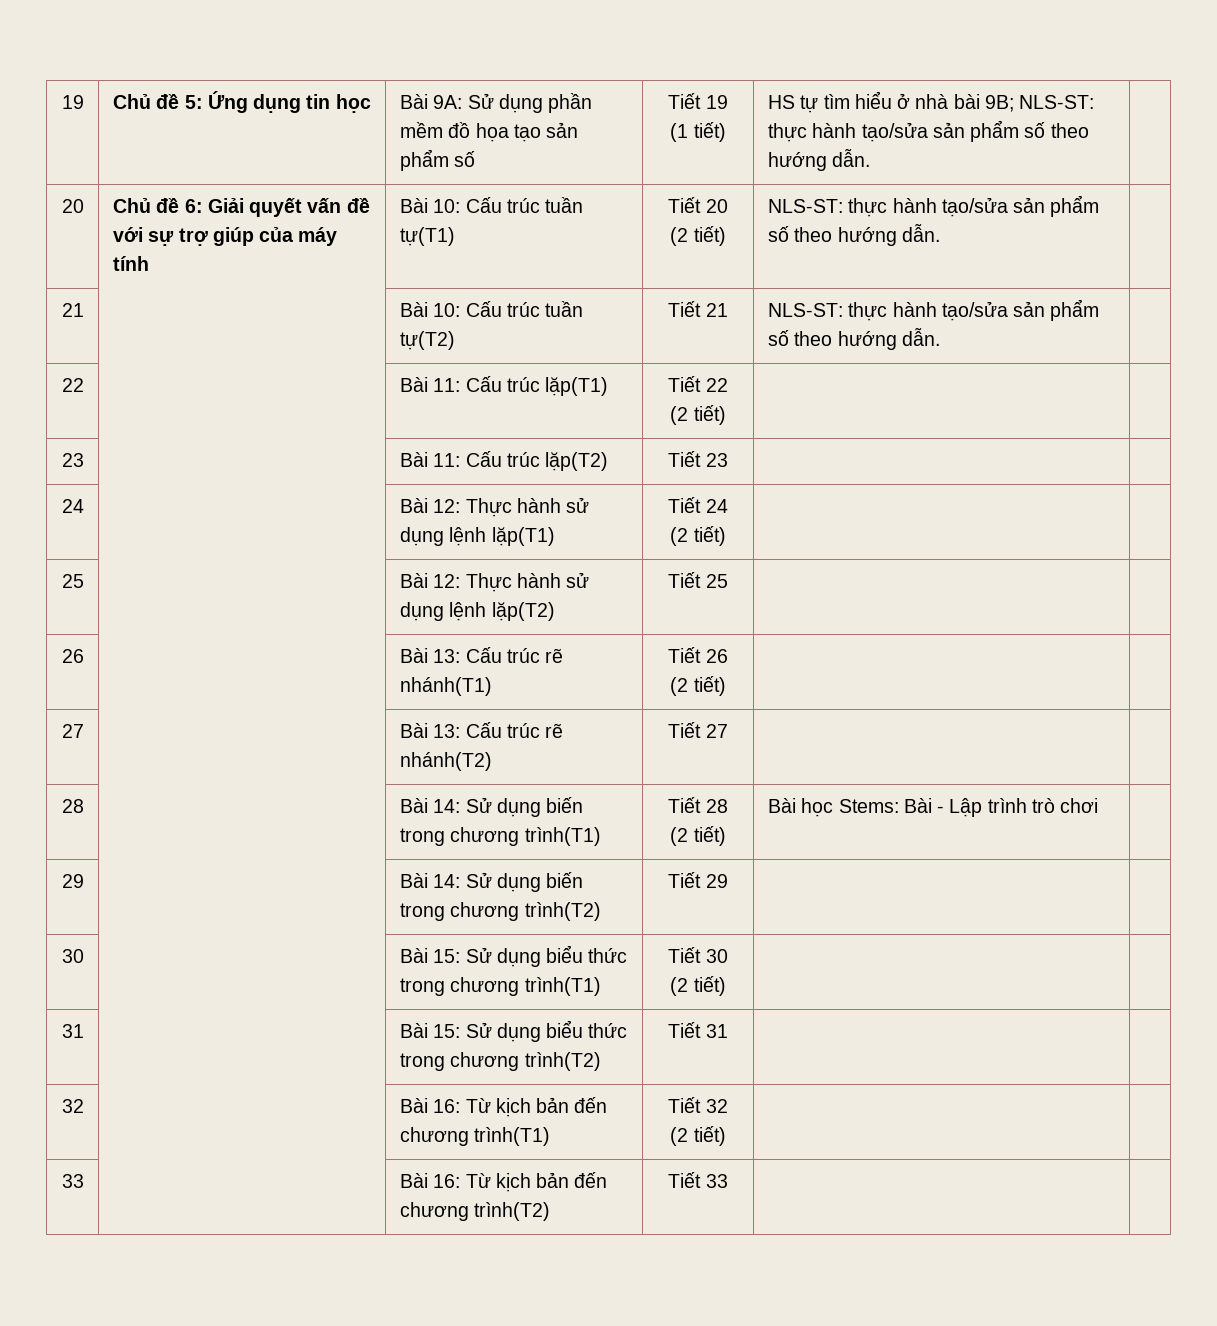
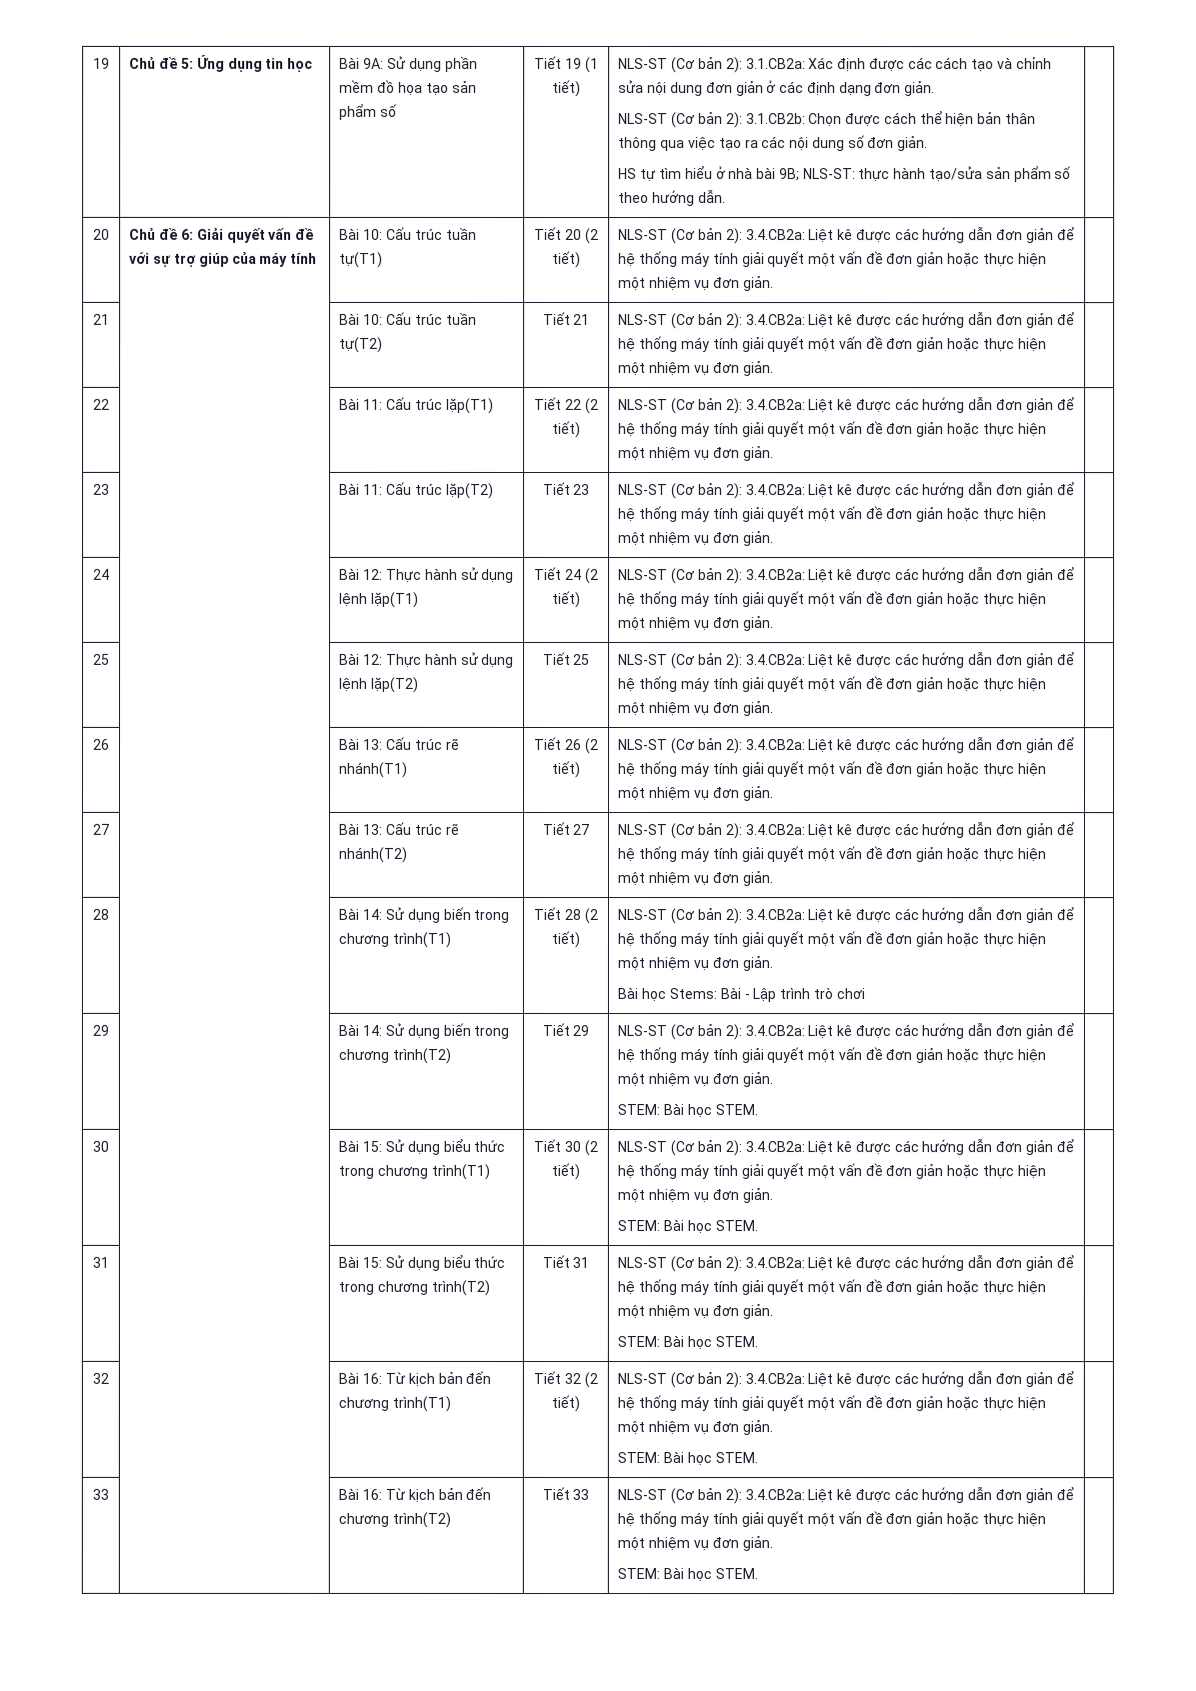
(726, 132) none -> [618,57,1052,74] [618,80,936,97] [618,111,1036,129] [618,135,929,152] NLS-ST (Cơ bản 2): 3.1.CB2a: Xác định được các cách tạo và chỉnh sửa nội dung đơn giản ở các định dạng đơn giản. // NLS-ST (Cơ bản 2): 3.1.CB2b: Chọn được cách thể hiện bản thân thông qua việc tạo ra các nội dung số đơn giản. //
[767,195,1100,217] [767,224,940,246] NLS-ST: thực hành tạo/sửa sản phẩm số theo hướng dẫn. -> [618,226,1075,245] [618,251,1047,268] [618,276,774,292] NLS-ST (Cơ bản 2): 3.4.CB2a: Liệt kê được các hướng dẫn đơn giản để hệ thống máy tính giải quyết một vấn đề đơn giản hoặc thực hiện một nhiệm vụ đơn giản.
[767,299,1100,321] [767,328,940,350] NLS-ST: thực hành tạo/sửa sản phẩm số theo hướng dẫn. -> [618,311,1075,330] [618,336,1047,353] [618,361,774,377] NLS-ST (Cơ bản 2): 3.4.CB2a: Liệt kê được các hướng dẫn đơn giản để hệ thống máy tính giải quyết một vấn đề đơn giản hoặc thực hiện một nhiệm vụ đơn giản.
(726, 415) none -> [618,396,1075,415] [618,421,1047,438] [618,446,774,462] NLS-ST (Cơ bản 2): 3.4.CB2a: Liệt kê được các hướng dẫn đơn giản để hệ thống máy tính giải quyết một vấn đề đơn giản hoặc thực hiện một nhiệm vụ đơn giản.
(728, 460) none -> [618,481,1075,500] [618,506,1047,523] [618,531,774,547] NLS-ST (Cơ bản 2): 3.4.CB2a: Liệt kê được các hướng dẫn đơn giản để hệ thống máy tính giải quyết một vấn đề đơn giản hoặc thực hiện một nhiệm vụ đơn giản.
(726, 536) none -> [618,566,1075,585] [618,591,1047,608] [618,616,774,632] NLS-ST (Cơ bản 2): 3.4.CB2a: Liệt kê được các hướng dẫn đơn giản để hệ thống máy tính giải quyết một vấn đề đơn giản hoặc thực hiện một nhiệm vụ đơn giản.
(728, 581) none -> [618,651,1075,670] [618,676,1047,693] [618,701,774,717] NLS-ST (Cơ bản 2): 3.4.CB2a: Liệt kê được các hướng dẫn đơn giản để hệ thống máy tính giải quyết một vấn đề đơn giản hoặc thực hiện một nhiệm vụ đơn giản.
(726, 686) none -> [618,736,1075,755] [618,761,1047,778] [618,786,774,802] NLS-ST (Cơ bản 2): 3.4.CB2a: Liệt kê được các hướng dẫn đơn giản để hệ thống máy tính giải quyết một vấn đề đơn giản hoặc thực hiện một nhiệm vụ đơn giản.
(728, 731) none -> [618,821,1075,840] [617,846,1046,863] [617,871,773,887] NLS-ST (Cơ bản 2): 3.4.CB2a: Liệt kê được các hướng dẫn đơn giản để hệ thống máy tính giải quyết một vấn đề đơn giản hoặc thực hiện một nhiệm vụ đơn giản.
(726, 836) none -> [617,906,1074,925] [617,931,1046,948] [617,956,773,972] NLS-ST (Cơ bản 2): 3.4.CB2a: Liệt kê được các hướng dẫn đơn giản để hệ thống máy tính giải quyết một vấn đề đơn giản hoặc thực hiện một nhiệm vụ đơn giản. //
(728, 881) none -> [617,1022,1074,1041] [617,1047,1046,1064] [617,1072,773,1088] [617,1103,758,1119] NLS-ST (Cơ bản 2): 3.4.CB2a: Liệt kê được các hướng dẫn đơn giản để hệ thống máy tính giải quyết một vấn đề đơn giản hoặc thực hiện một nhiệm vụ đơn giản. // STEM: Bài học STEM.
(726, 986) none -> [617,1138,1074,1157] [617,1163,1046,1180] [617,1188,773,1204] [617,1219,758,1235] NLS-ST (Cơ bản 2): 3.4.CB2a: Liệt kê được các hướng dẫn đơn giản để hệ thống máy tính giải quyết một vấn đề đơn giản hoặc thực hiện một nhiệm vụ đơn giản. // STEM: Bài học STEM.
(728, 1031) none -> [617,1254,1074,1273] [617,1279,1046,1296] [617,1304,773,1320] [617,1335,758,1351] NLS-ST (Cơ bản 2): 3.4.CB2a: Liệt kê được các hướng dẫn đơn giản để hệ thống máy tính giải quyết một vấn đề đơn giản hoặc thực hiện một nhiệm vụ đơn giản. // STEM: Bài học STEM.
(726, 1136) none -> [617,1370,1074,1389] [617,1395,1046,1412] [617,1420,773,1436] [617,1451,758,1467] NLS-ST (Cơ bản 2): 3.4.CB2a: Liệt kê được các hướng dẫn đơn giản để hệ thống máy tính giải quyết một vấn đề đơn giản hoặc thực hiện một nhiệm vụ đơn giản. // STEM: Bài học STEM.
(728, 1181) none -> [617,1486,1074,1505] [617,1511,1046,1528] [617,1536,773,1552] [617,1567,758,1583] NLS-ST (Cơ bản 2): 3.4.CB2a: Liệt kê được các hướng dẫn đơn giản để hệ thống máy tính giải quyết một vấn đề đơn giản hoặc thực hiện một nhiệm vụ đơn giản. // STEM: Bài học STEM.

